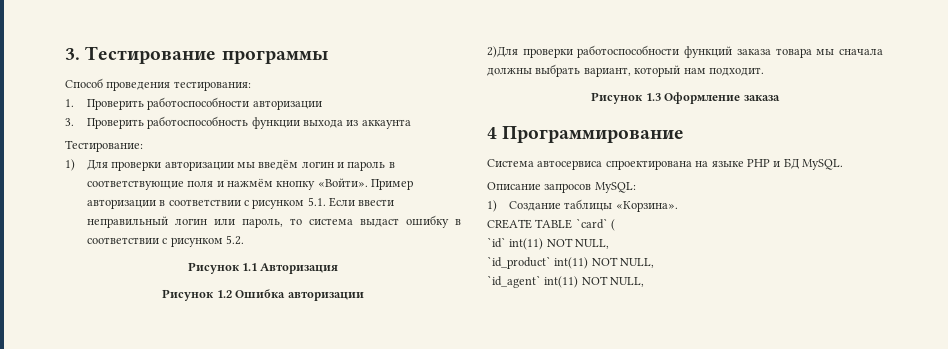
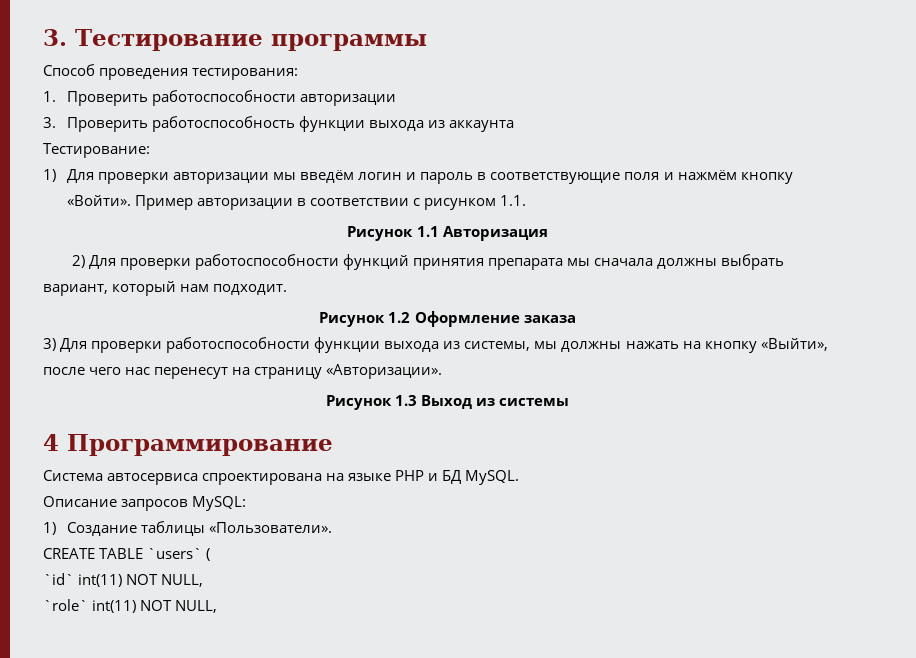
[307,197,395,207] [86,215,461,228] [86,235,244,247] [187,262,339,274] [162,289,364,301] [487,46,518,58] 5.1. Если ввести неправильный логин или пароль, то система выдаст ошибку в соответствии с рисунком 5.2. // Рисунок 1.1 Авторизация // Рисунок 1.2 Ошибка авторизации // 2)Для -> [500,195,527,206] [347,226,548,241] [71,255,116,269] 1.1. // Рисунок 1.1 Авторизация // 2) Для
[736,48,812,58] заказа товара -> [412,258,563,270] принятия препарата
[645,93,661,101] 1.3 -> [388,312,411,323] 1.2
(780, 98) none -> [43,337,828,353] [43,364,443,379] [325,395,570,410] // 3) Для проверки работоспособности функции выхода из системы, мы должны нажать на кнопку «Выйти», после чего нас перенесут на страницу «Авторизации». // Рисунок 1.3 Выход из системы
[615,201,678,212] «Корзина». -> [209,522,333,533] «Пользователи».
[575,218,608,229] `card` -> [147,548,203,559] `users`
[487,256,655,269] [487,275,645,288] `id_product` int(11) NOT NULL, // `id_agent` int(11) NOT NULL, -> [43,599,218,613] `role` int(11) NOT NULL,

